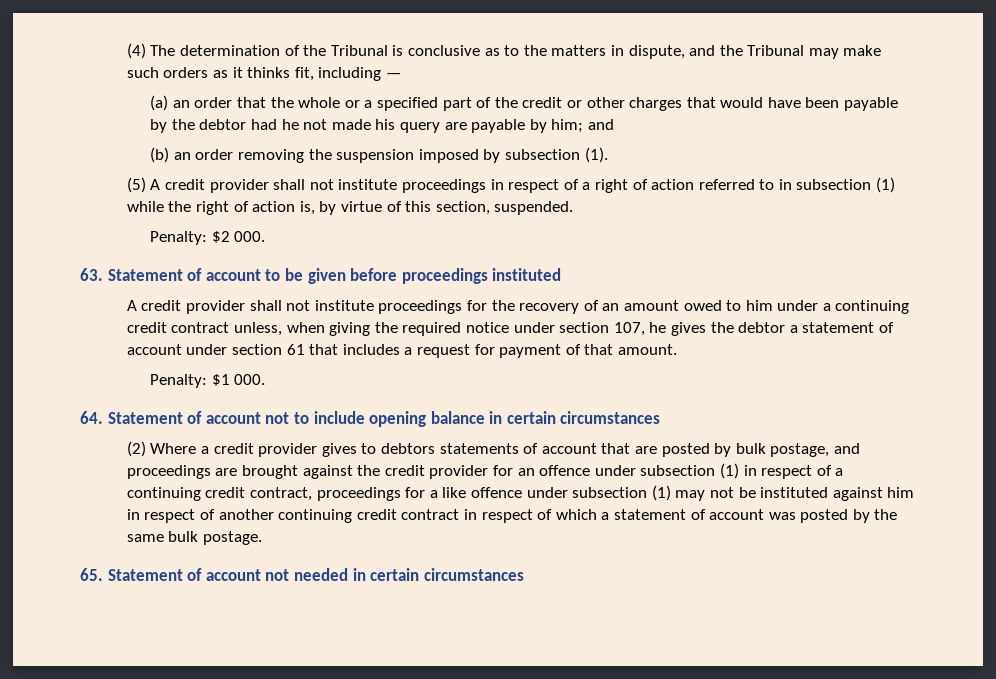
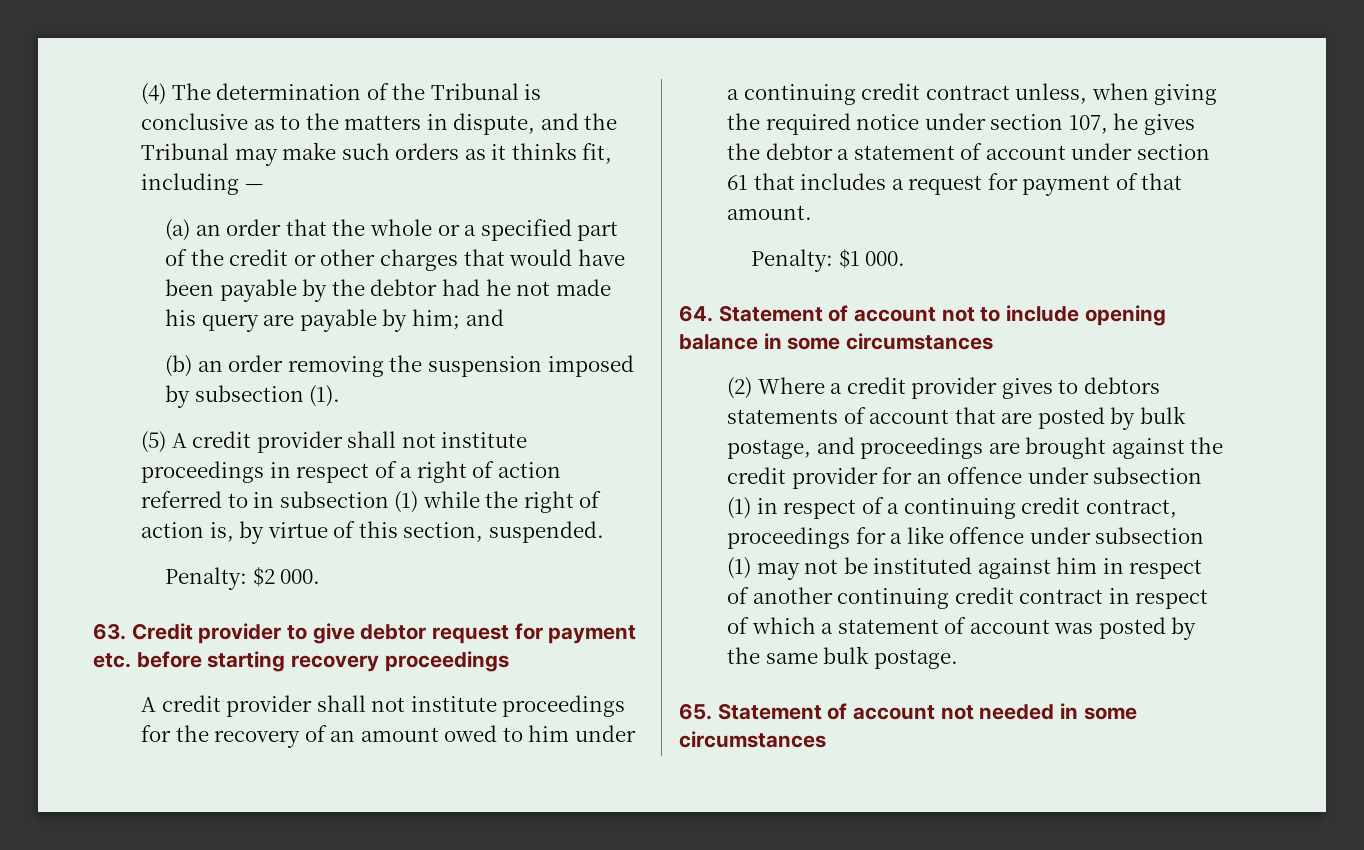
[107,268,562,284] Statement of account to be given before proceedings instituted -> [131,623,637,644] [93,651,509,672] Credit provider to give debtor request for payment etc. before starting recovery proceedings
[506,411,556,424] certain -> [787,337,841,350] some
[370,568,420,581] certain -> [1083,707,1137,720] some

